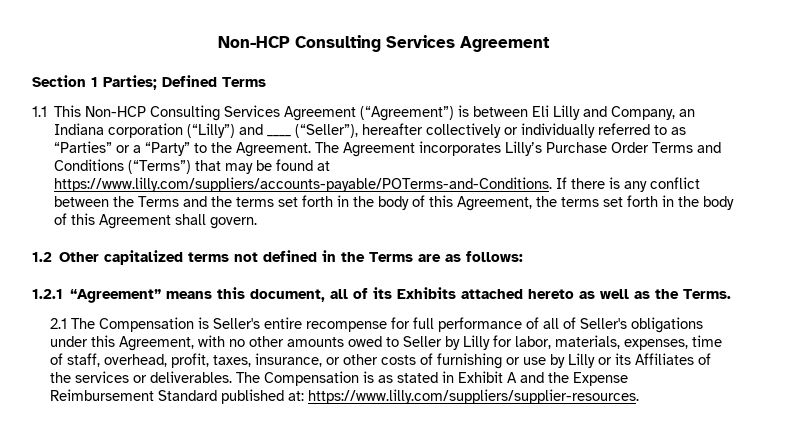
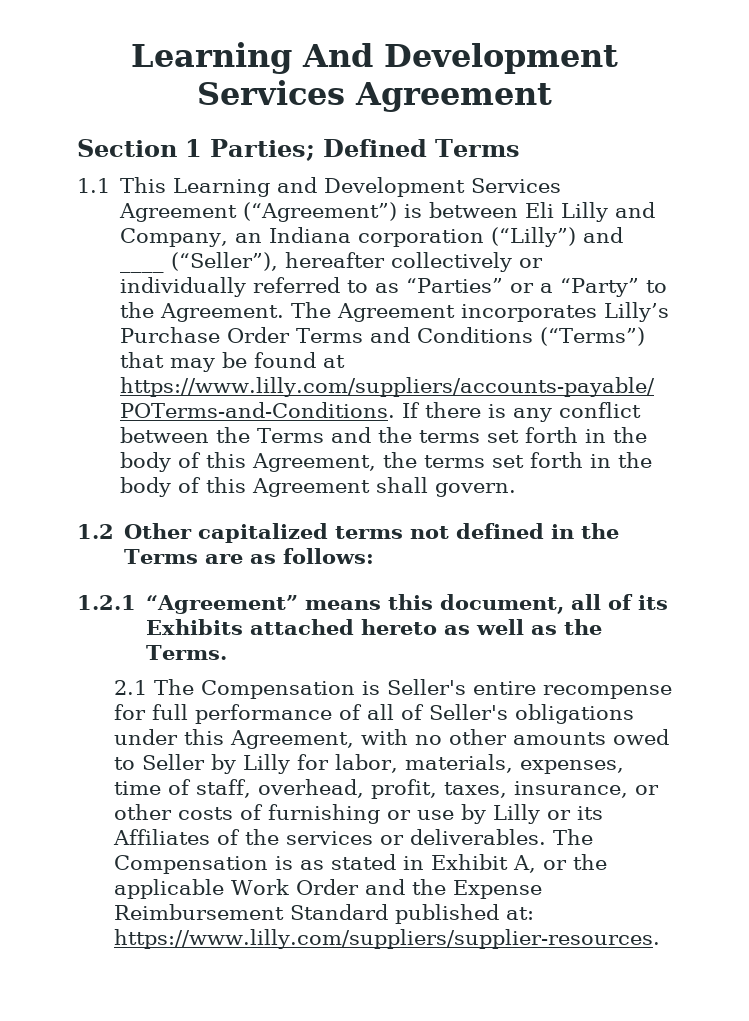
[217,35,381,52] Non-HCP Consulting -> [131,42,618,74] Learning And Development
[85,105,221,121] Non-HCP Consulting -> [173,177,466,197] Learning and Development
[507,372,518,383] A -> [512,854,607,873] [113,879,359,899] A, or the applicable Work Order

